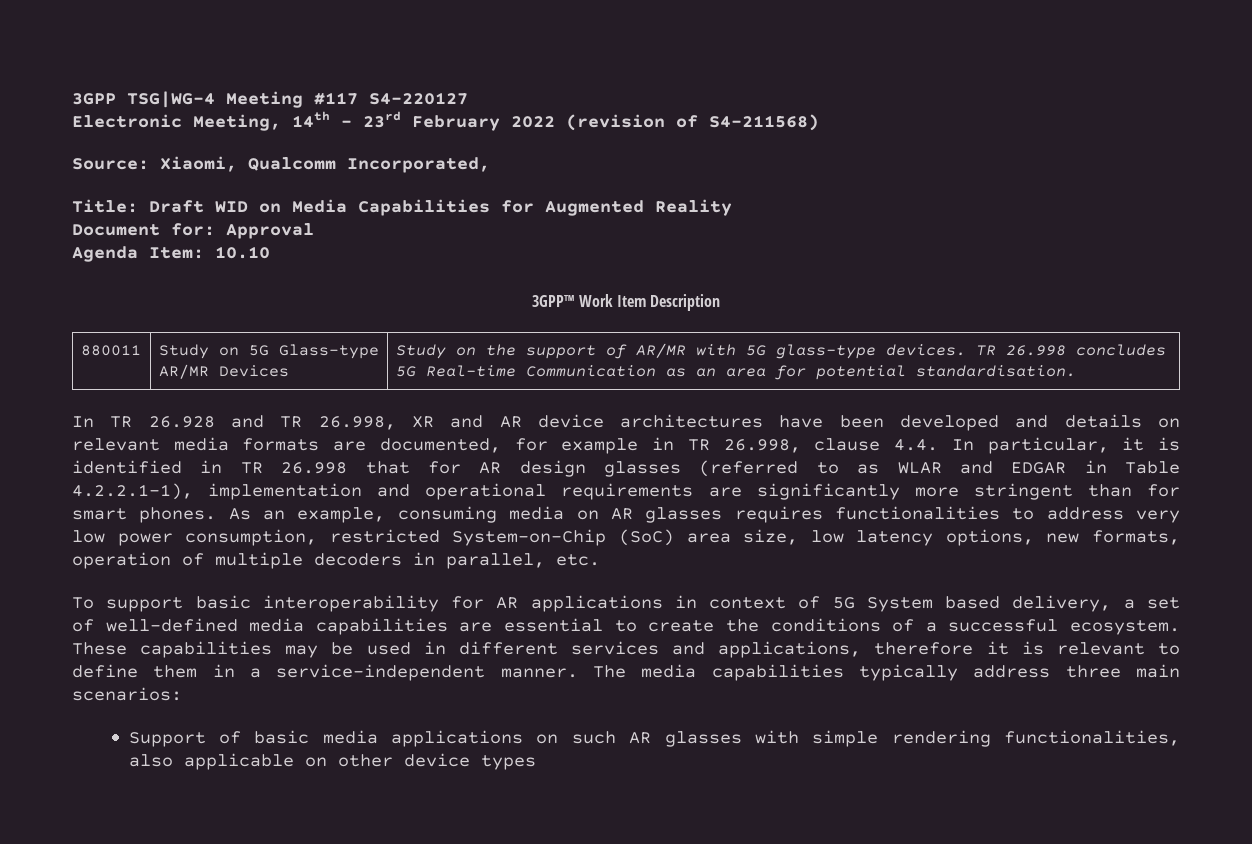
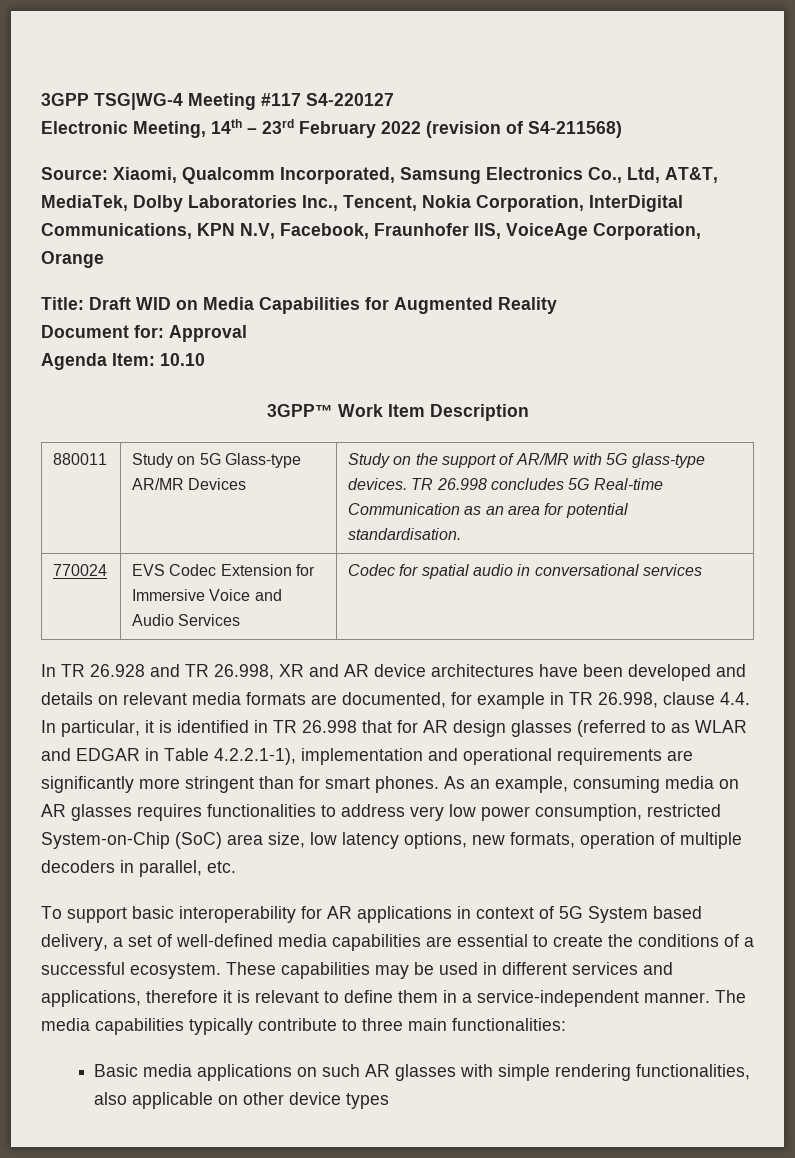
(490, 165) none -> [400,167,718,184] [41,195,683,212] [41,223,701,240] [41,251,104,268] Samsung Electronics Co., Ltd, AT&T, MediaTek, Dolby Laboratories Inc., Tencent, Nokia Corporation, InterDigital Communications, KPN N.V, Facebook, Fraunhofer IIS, VoiceAge Corporation, Orange
(1076, 371) none -> [53,564,108,576] [132,564,316,576] [132,589,282,601] [132,614,241,626] [348,564,703,579] // 770024 | EVS Codec Extension for Immersive Voice and Audio Services | Codec for spatial audio in conversational services
[973,664,1181,678] [72,687,182,701] [128,730,310,747] address three main scenarios: // Support of basic -> [258,1018,566,1031] [94,1064,139,1077] contribute to three main functionalities: // Basic

